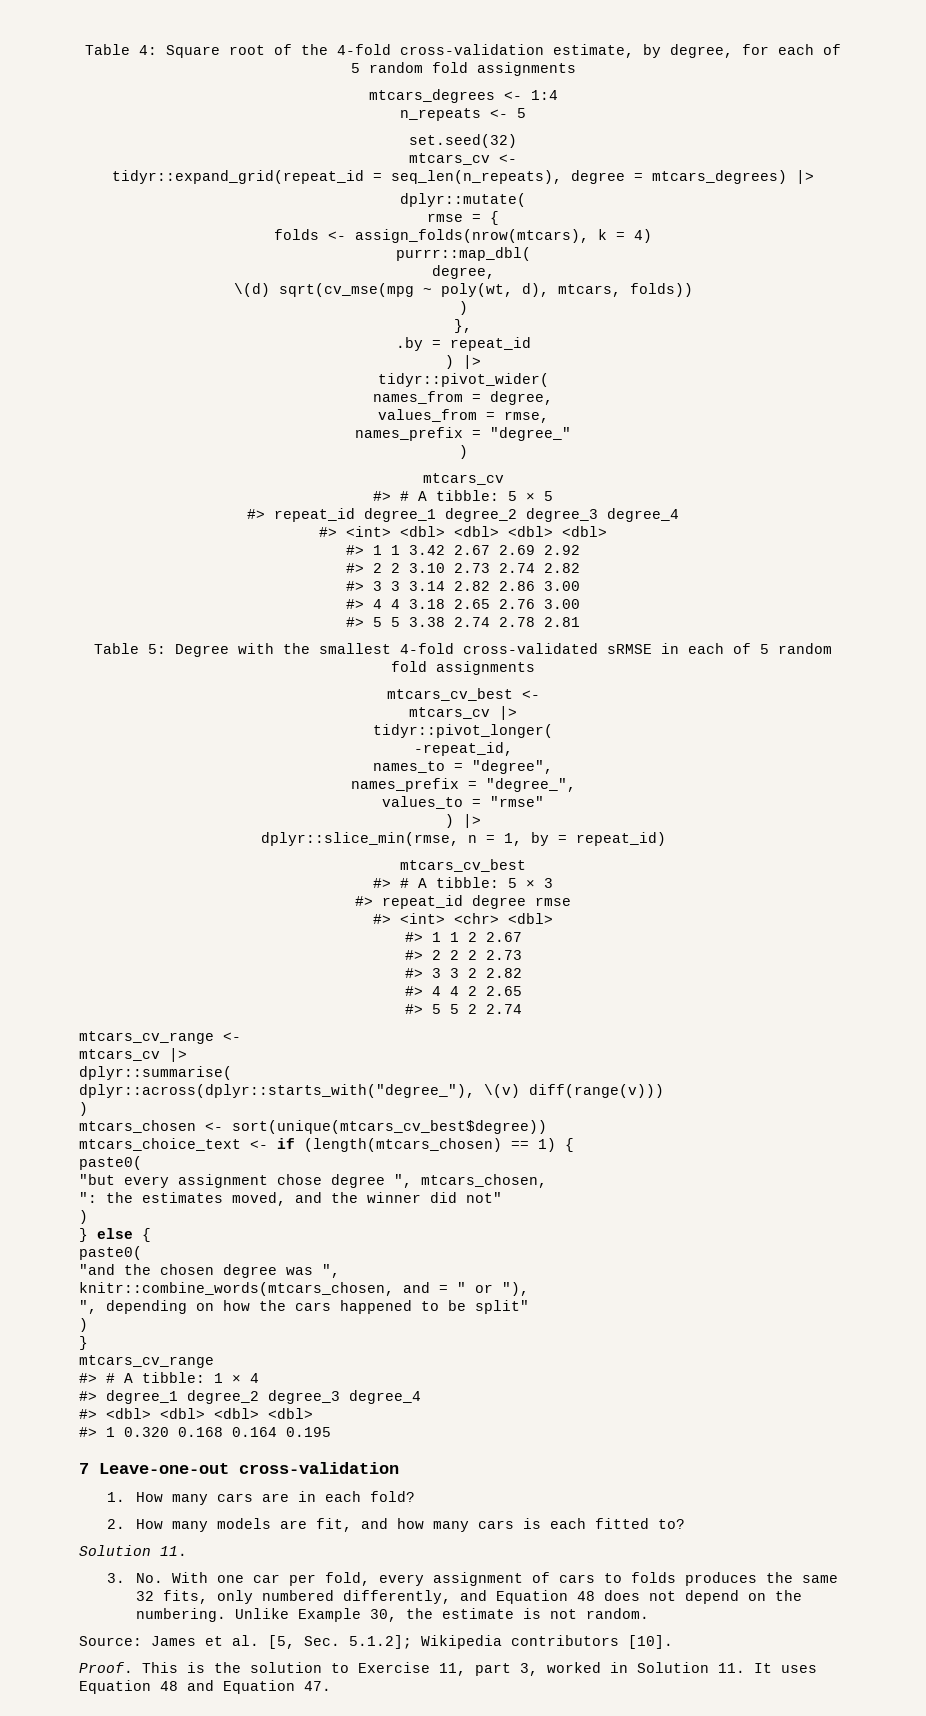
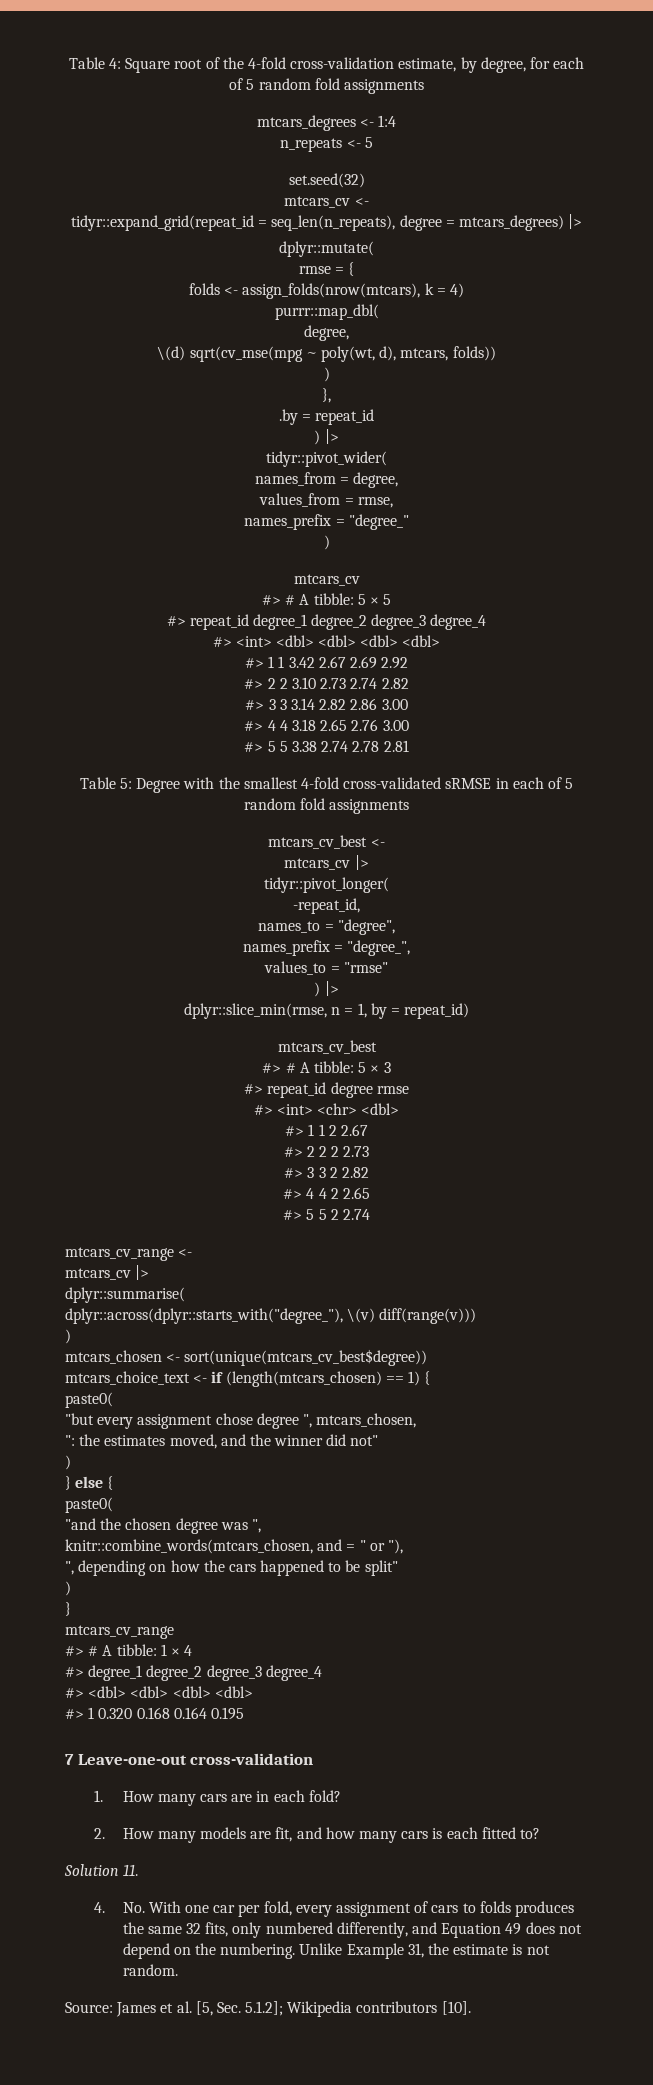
[107,1573,126,1583] 3. -> [93,1902,105,1913] 4.
[576,1591,595,1601] 48 -> [505,1923,522,1935] 49
[369,1609,397,1622] 30, -> [407,1943,424,1958] 31,
[79,1662,817,1676] [79,1680,331,1694] // Proof. This is the solution to Exercise 11, part 3, worked in Solution 11. It uses Equation 48 and Equation 47. -> (471, 2008) none

